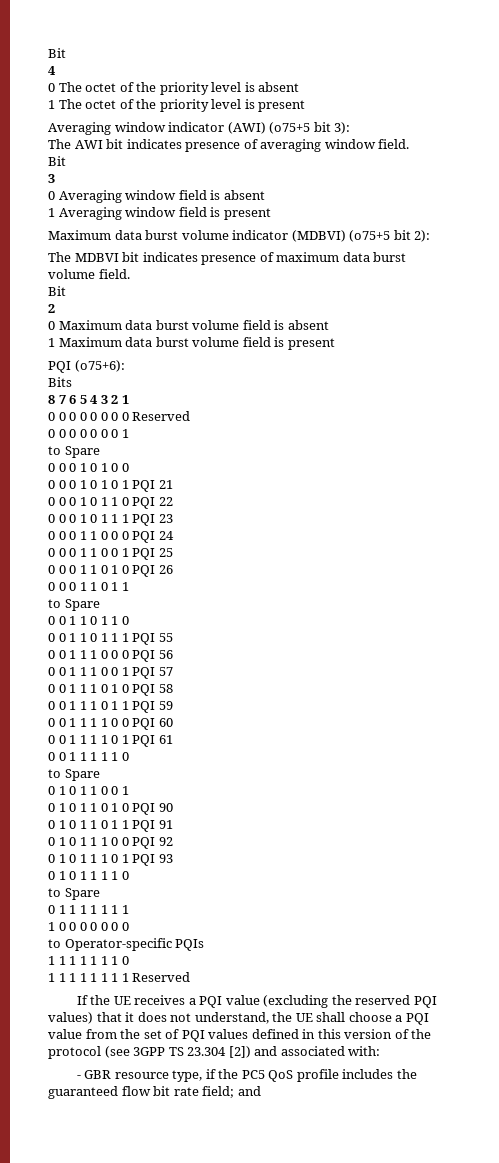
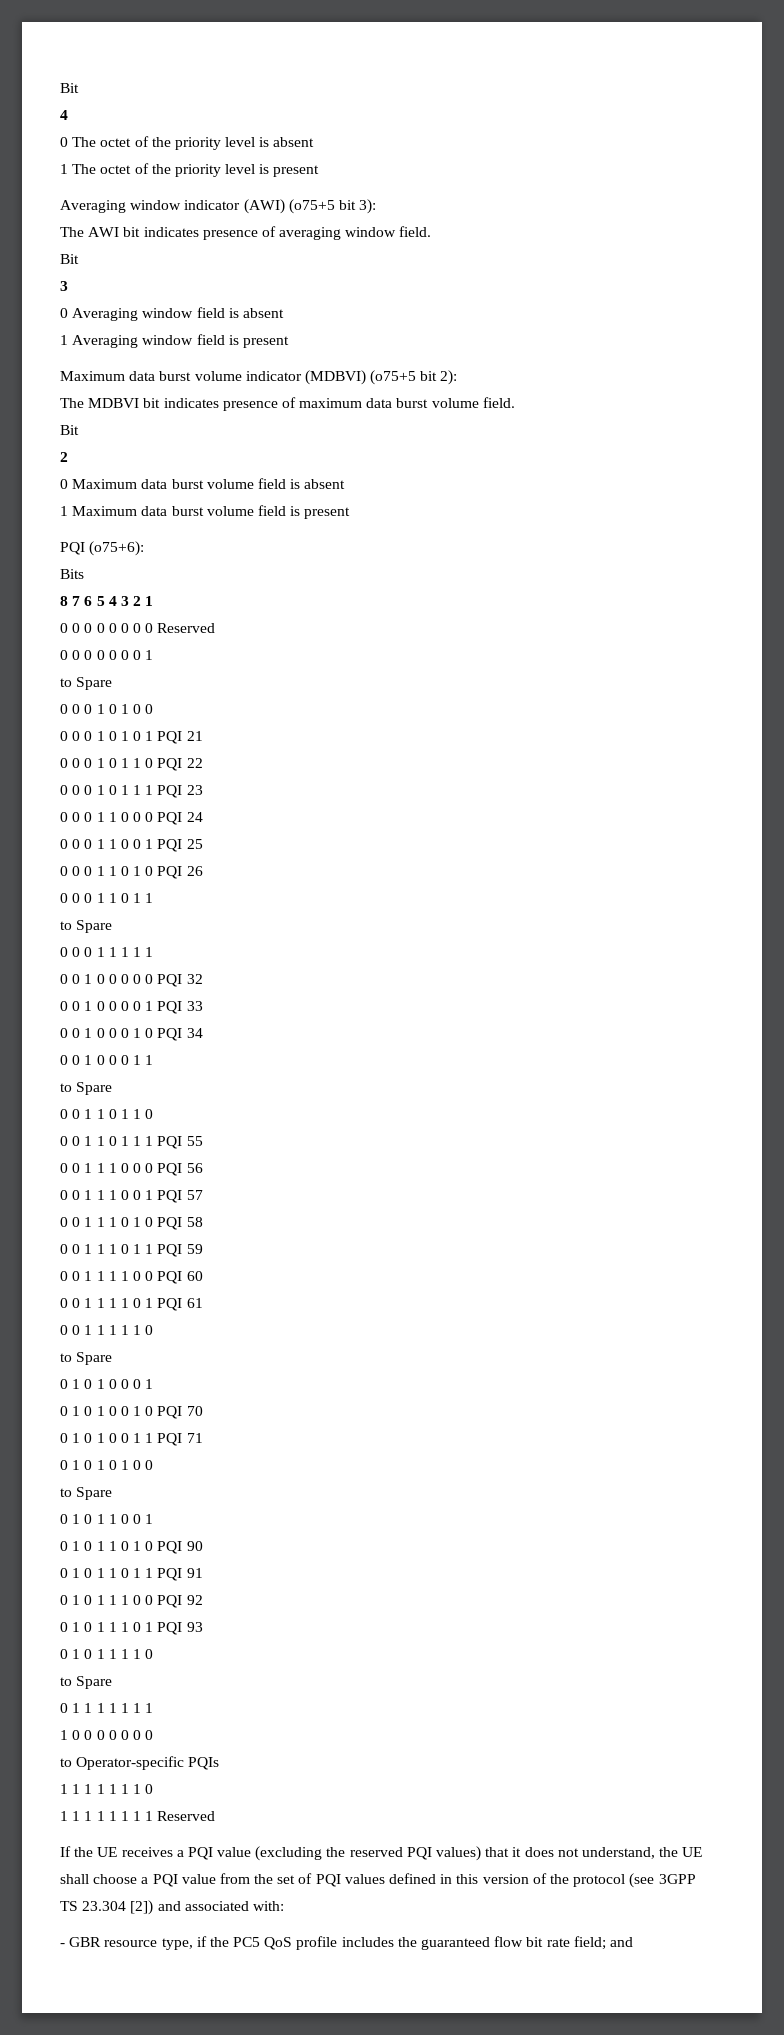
(100, 605) none -> [60,947,154,957] [60,974,203,987] [60,1001,203,1014] [60,1028,203,1041] [60,1055,154,1065] [60,1082,113,1095] // 0 0 0 1 1 1 1 1 // 0 0 1 0 0 0 0 0 PQI 32 // 0 0 1 0 0 0 0 1 PQI 33 // 0 0 1 0 0 0 1 0 PQI 34 // 0 0 1 0 0 0 1 1 // to Spare
(100, 775) none -> [60,1379,154,1389] [60,1406,203,1419] [60,1433,203,1446] [60,1460,154,1470] [60,1487,113,1500] // 0 1 0 1 0 0 0 1 // 0 1 0 1 0 0 1 0 PQI 70 // 0 1 0 1 0 0 1 1 PQI 71 // 0 1 0 1 0 1 0 0 // to Spare

